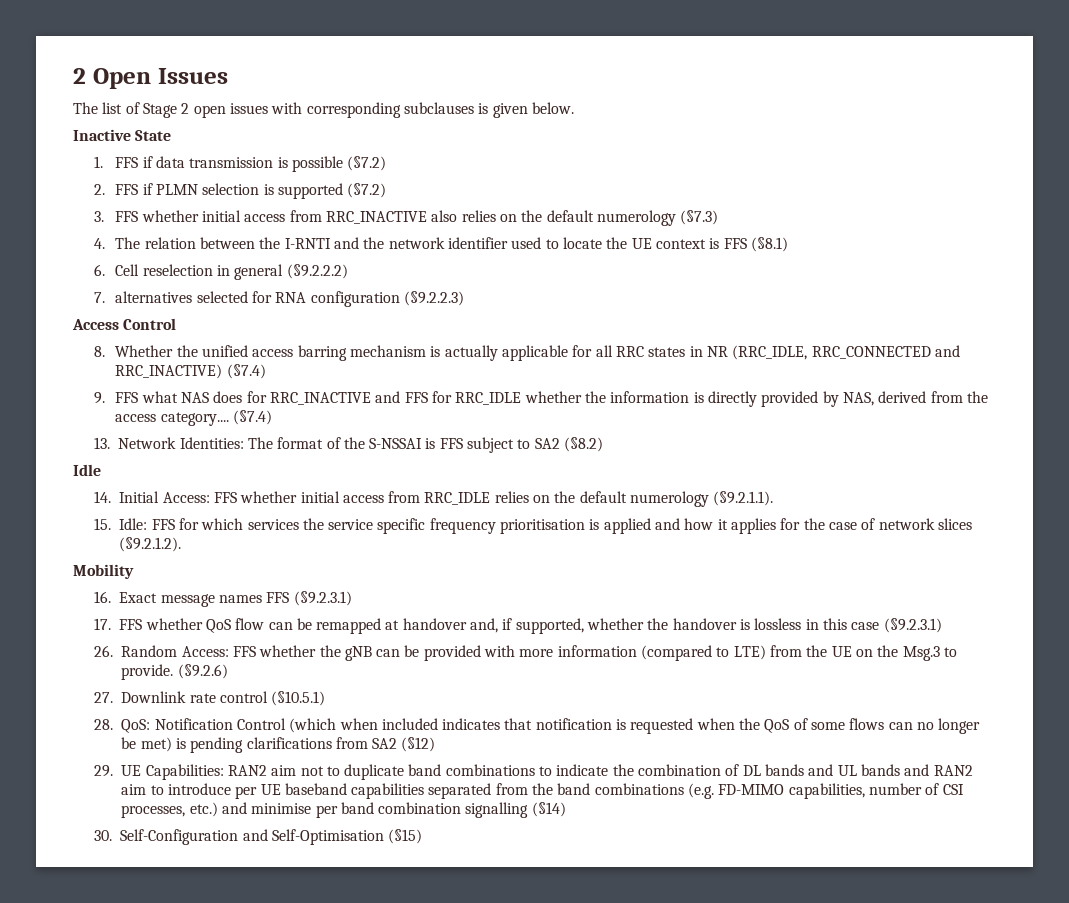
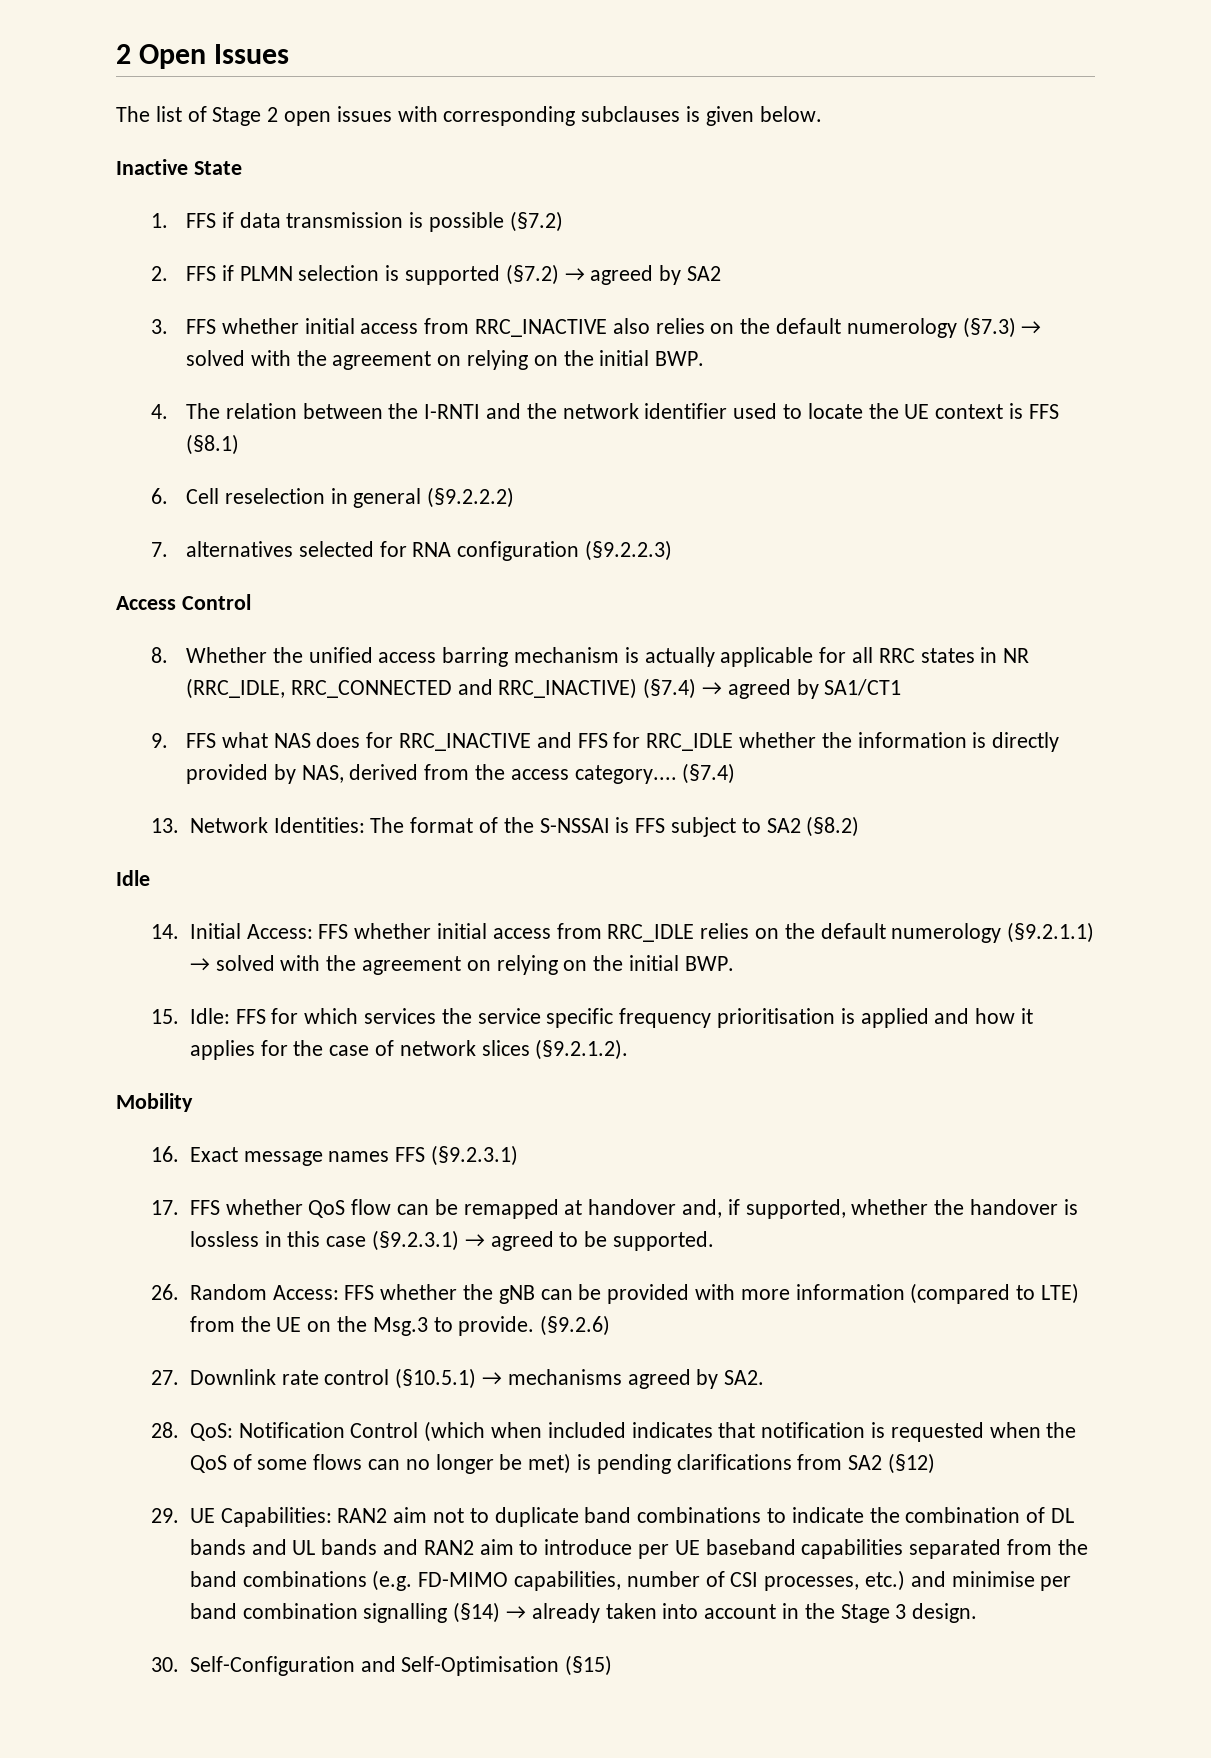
(387, 190) none -> [564,265,722,285] → agreed by SA2
(719, 217) none -> [1021,321,1042,334] [185,350,705,370] → solved with the agreement on relying on the initial BWP.
(266, 371) none -> [702,679,902,699] → agreed by SA1/CT1
[713,491,774,506] (§9.2.1.1). -> [1007,922,1095,943] [189,955,734,975] (§9.2.1.1) → solved with the agreement on relying on the initial BWP.
(942, 625) none -> [464,1231,714,1251] → agreed to be supported.
(326, 698) none -> [481,1369,765,1389] → mechanisms agreed by SA2.
(566, 809) none -> [505,1603,978,1623] → already taken into account in the Stage 3 design.

